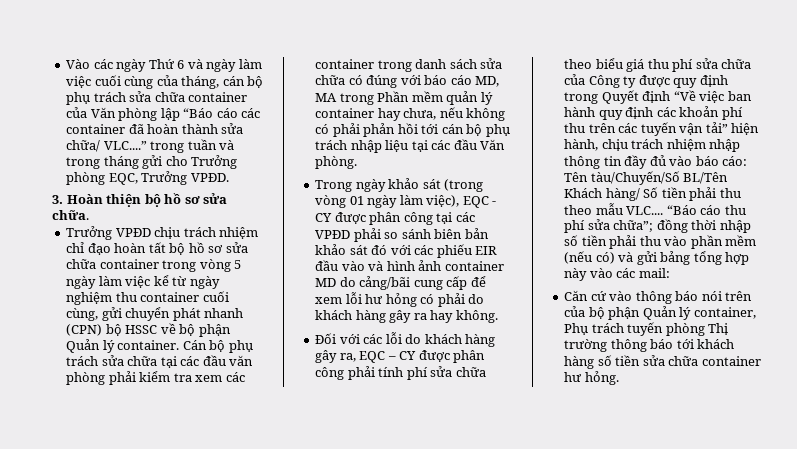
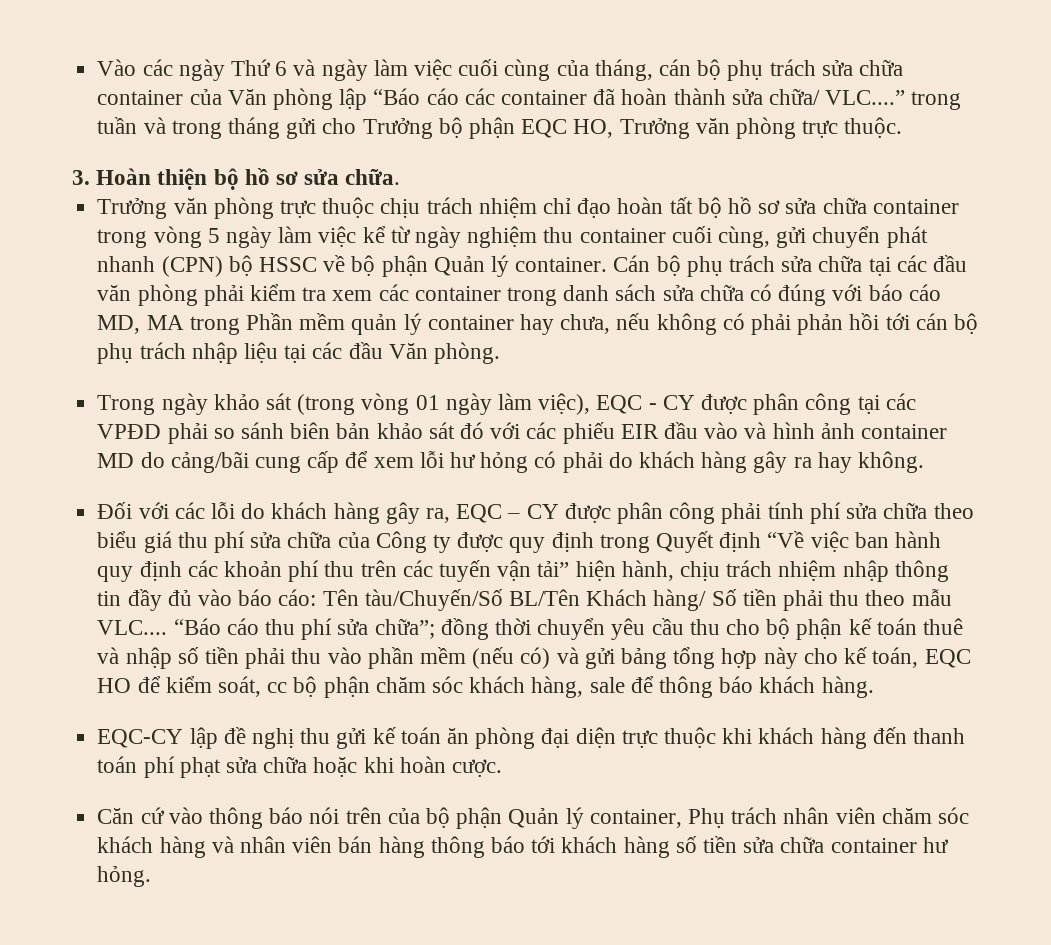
[66,171,229,185] phòng EQC, Trưởng VPĐD. -> [438,117,903,139] bộ phận EQC HO, Trưởng văn phòng trực thuộc.
[115,228,151,237] VPĐD -> [173,197,375,219] văn phòng trực thuộc
(717, 225) none -> [537,618,964,640] [97,647,120,664] chuyển yêu cầu thu cho bộ phận kế toán thuê và
[589,268,670,278] vào các mail: -> [803,647,971,668] [97,676,874,698] [97,727,966,749] [97,756,502,778] cho kế toán, EQC HO để kiểm soát, cc bộ phận chăm sóc khách hàng, sale để thông báo khách hàng. // EQC-CY lập đề nghị thu gửi kế toán ăn phòng đại diện trực thuộc khi khách hàng đến thanh toán phí phạt sửa chữa hoặc khi hoàn cược.
[627,322,729,336] [564,339,608,352] tuyến phòng Thị trường -> [783,807,970,824] [97,836,425,858] nhân viên chăm sóc khách hàng và nhân viên bán hàng

